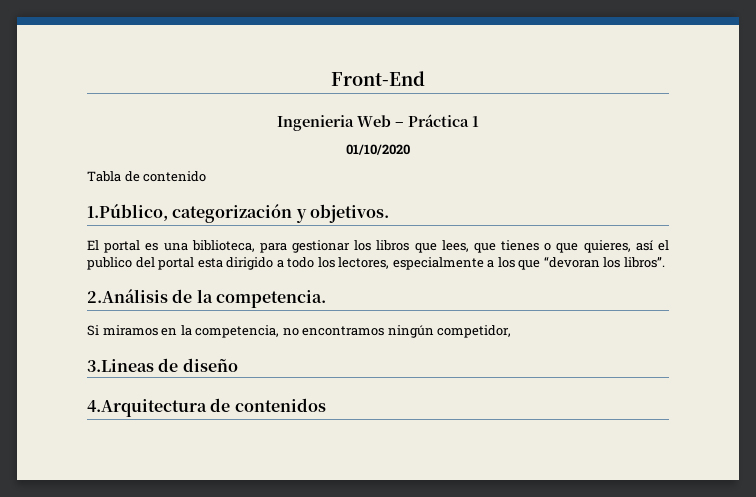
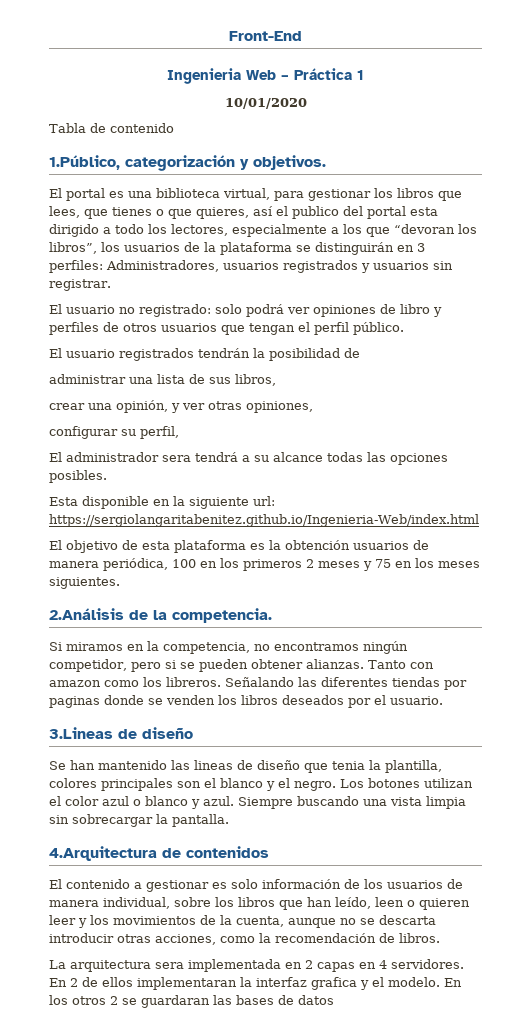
[346,144,410,155] 01/10/2020 -> [224,98,307,109] 10/01/2020
[191,240,255,252] biblioteca, -> [156,188,270,200] biblioteca virtual,
[623,257,665,268] libros”. -> [49,242,425,255] [49,260,453,273] [49,279,111,291] [49,304,442,317] [49,322,404,335] [49,348,360,361] [49,374,276,386] [49,400,313,413] [49,426,179,439] [49,452,448,465] [49,470,107,483] [49,496,275,509] [49,514,479,527] [49,540,429,553] [49,558,480,571] [49,577,120,589] libros”, los usuarios de la plataforma se distinguirán en 3 perfiles: Administradores, usuarios registrados y usuarios sin registrar. // El usuario no registrado: solo podrá ver opiniones de libro y perfiles de otros usuarios que tengan el perfil público. // El usuario registrados tendrán la posibilidad de // administrar una lista de sus libros, // crear una opinión, y ver otras opiniones, // configurar su perfil, // El administrador sera tendrá a su alcance todas las opciones posibles. // Esta disponible en la siguiente url: https://sergiolangaritabenitez.github.io/Ingenieria-Web/index.html // El objetivo de esta plataforma es la obtención usuarios de manera periódica, 100 en los primeros 2 meses y 75 en los meses siguientes.
[87,358,238,372] [87,398,326,417] // 3.Lineas de diseño // 4.Arquitectura de contenidos -> [130,659,434,672] [49,677,467,690] [49,695,443,708] [49,727,193,739] [49,760,442,773] [49,778,473,791] [49,796,466,809] [49,814,229,827] [49,846,269,861] [49,879,463,892] [49,897,470,910] [49,915,436,928] [49,933,440,945] [49,959,464,972] [49,977,462,990] [49,995,334,1008] pero si se pueden obtener alianzas. Tanto con amazon como los libreros. Señalando las diferentes tiendas por paginas donde se venden los libros deseados por el usuario. // 3.Lineas de diseño // Se han mantenido las lineas de diseño que tenia la plantilla, colores principales son el blanco y el negro. Los botones utilizan el color azul o blanco y azul. Siempre buscando una vista limpia sin sobrecargar la pantalla. // 4.Arquitectura de contenidos // El contenido a gestionar es solo información de los usuarios de manera individual, sobre los libros que han leído, leen o quieren leer y los movimientos de la cuenta, aunque no se descarta introducir otras acciones, como la recomendación de libros. // La arquitectura sera implementada en 2 capas en 4 servidores. En 2 de ellos implementaran la interfaz grafica y el modelo. En los otros 2 se guardaran las bases de datos

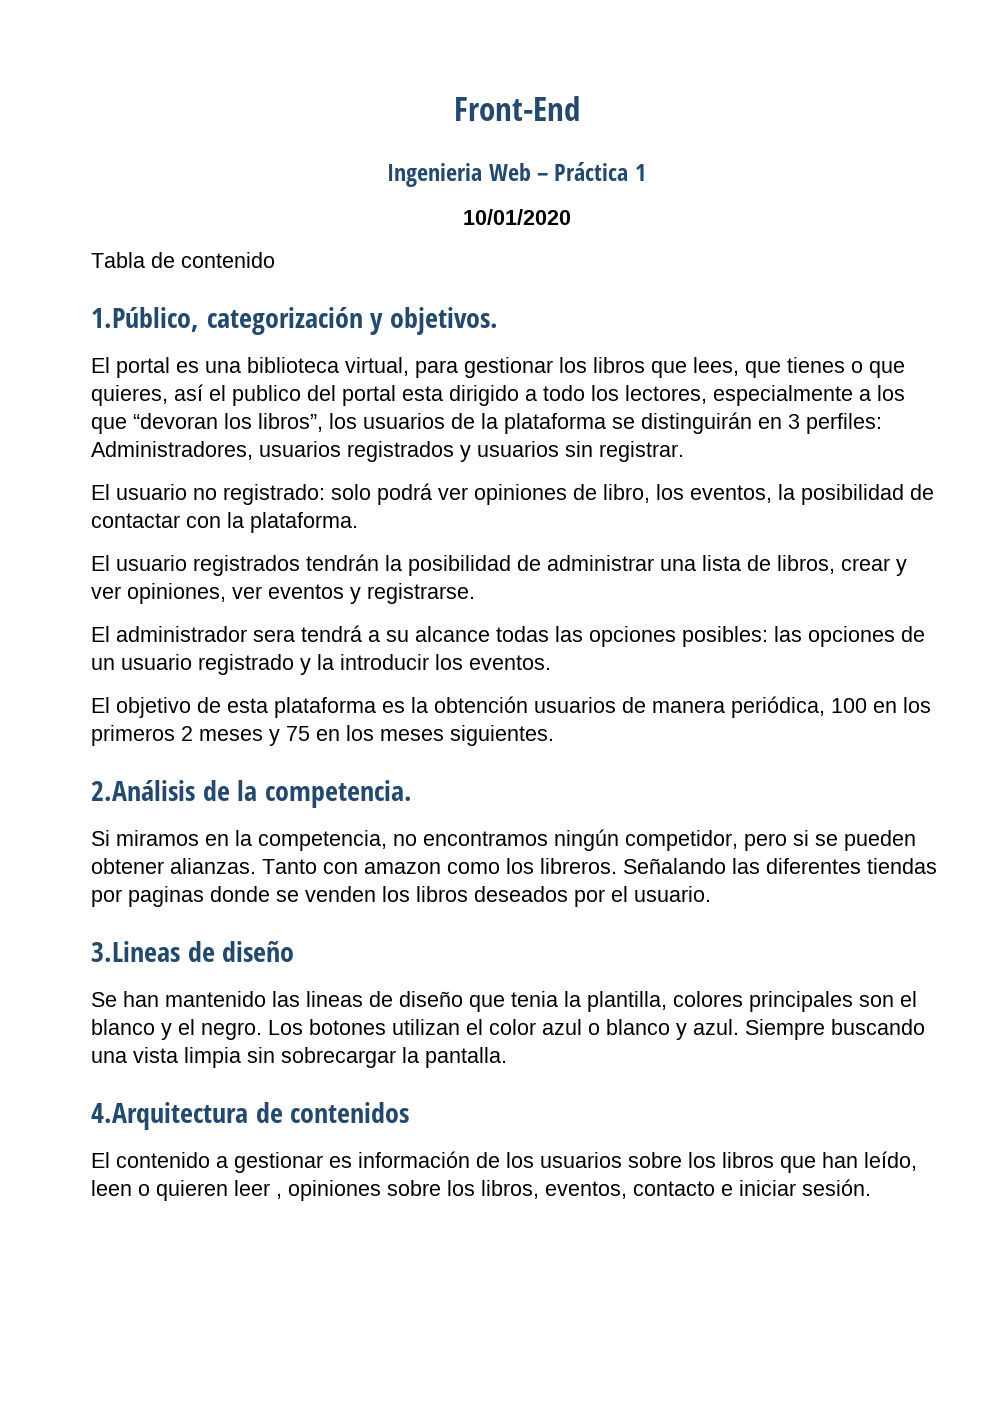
[400,304,442,317] [49,322,404,335] libro y perfiles de otros usuarios que tengan el perfil público. -> [603,484,934,505] [91,512,358,533] libro, los eventos, la posibilidad de contactar con la plataforma.
(360, 353) // -> (541, 563) none
[209,374,276,386] [49,400,168,413] sus libros, // crear una opinión, -> [777,555,890,574] libros, crear
[208,401,242,410] otras -> (121, 592) none
[49,426,179,439] // configurar su perfil, -> [232,583,475,604] ver eventos y registrarse.
[49,470,107,483] [49,496,275,509] [49,514,479,527] posibles. // Esta disponible en la siguiente url: https://sergiolangaritabenitez.github.io/Ingenieria-Web/index.html -> [682,626,925,647] [91,654,551,675] posibles: las opciones de un usuario registrado y la introducir los eventos.
[231,879,258,889] solo -> (352, 1162) none
[447,879,463,889] [49,897,170,909] de manera individual, -> (622, 1160) none
[78,915,436,928] [49,933,440,945] [49,959,464,972] [49,977,462,990] [49,995,334,1008] y los movimientos de la cuenta, aunque no se descarta introducir otras acciones, como la recomendación de libros. // La arquitectura sera implementada en 2 capas en 4 servidores. En 2 de ellos implementaran la interfaz grafica y el modelo. En los otros 2 se guardaran las bases de datos -> [276,1179,871,1201] , opiniones sobre los libros, eventos, contacto e iniciar sesión.

